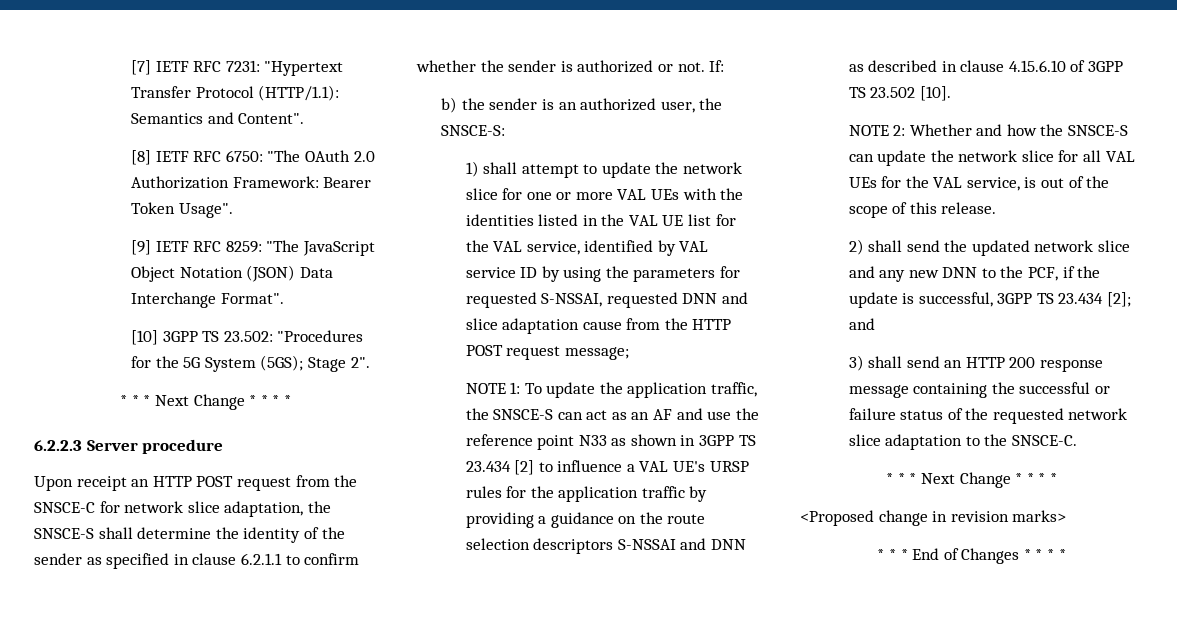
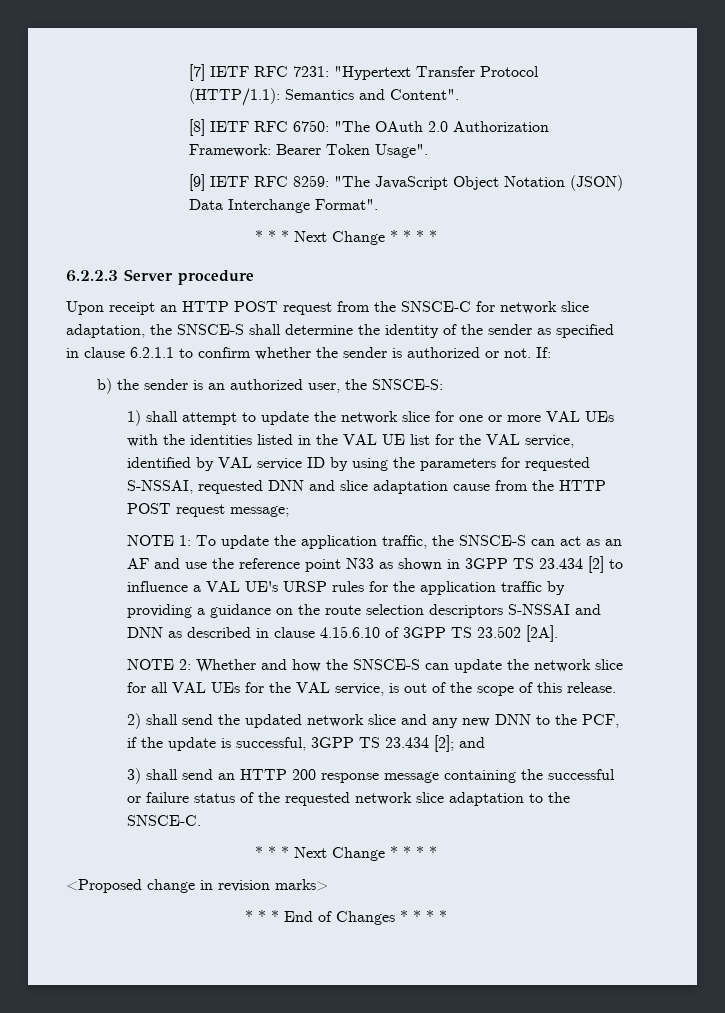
[131,330,364,345] [131,355,370,372] // [10] 3GPP TS 23.502: "Procedures for the 5G System (5GS); Stage 2". -> (378, 204) none
[919,86,951,101] [10]. -> [526,625,559,642] [2A].

